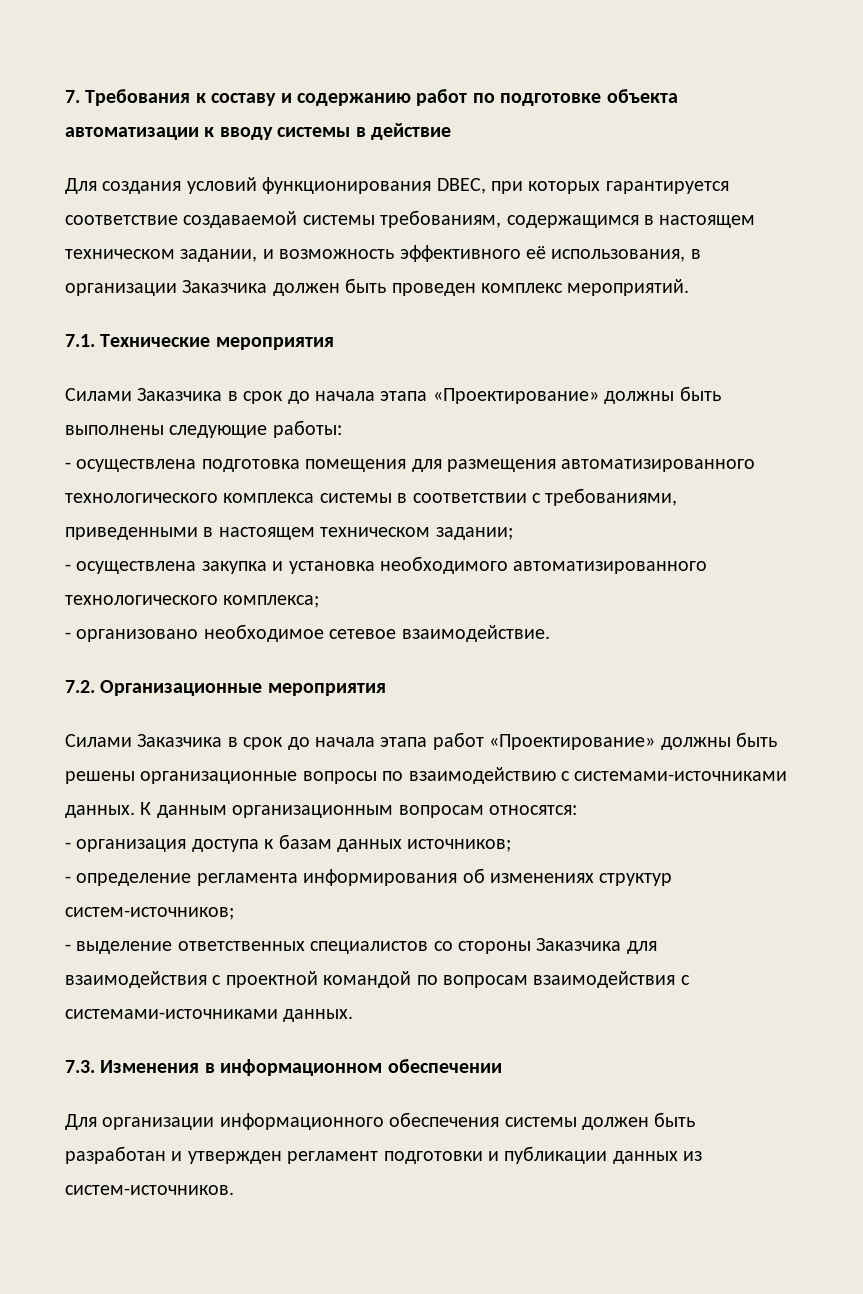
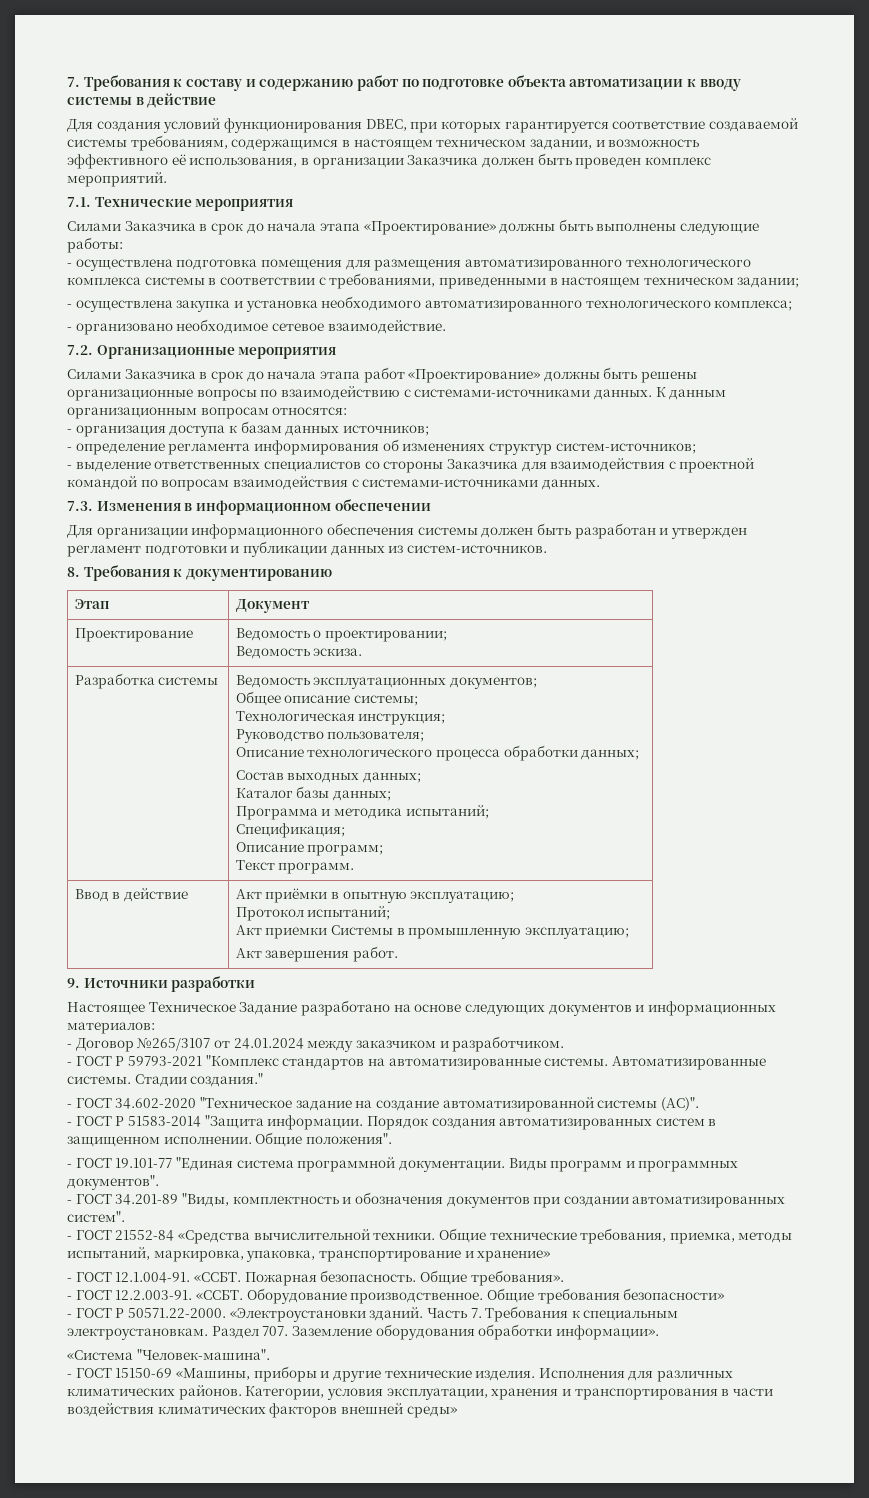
(234, 1190) none -> [67,565,332,581] [74,599,109,609] [235,599,309,613] [74,628,193,642] [235,628,448,642] [235,646,363,659] [74,673,219,689] [235,675,538,689] [235,691,419,706] [235,711,446,725] [235,729,425,743] [235,745,640,761] [235,770,422,783] [235,786,392,801] [235,805,489,820] [235,823,345,838] [235,842,384,856] [235,860,355,874] [74,888,189,902] [235,888,515,903] [235,906,391,921] [235,925,629,939] [235,946,399,962] [67,976,256,992] [67,1000,776,1016] [67,1022,155,1034] [67,1036,565,1052] [67,1055,766,1070] [67,1073,264,1087] [67,1097,699,1112] [67,1115,717,1130] [67,1132,392,1147] [67,1157,739,1172] [67,1175,159,1190] [67,1192,786,1208] [67,1211,125,1222] [67,1228,793,1244] [67,1247,551,1262] [67,1270,564,1286] [67,1288,725,1304] [67,1306,679,1322] [67,1324,659,1340] [67,1349,270,1360] [67,1366,734,1382] [67,1385,773,1400] [67,1403,457,1418] // 8. Требования к документированию // Этап | Документ // Проектирование | Ведомость о проектировании; // Ведомость эскиза. // Разработка системы | Ведомость эксплуатационных документов; // Общее описание системы; // Технологическая инструкция; // Руководство пользователя; // Описание технологического процесса обработки данных; // Состав выходных данных; // Каталог базы данных; // Программа и методика испытаний; // Спецификация; // Описание программ; // Текст программ. // Ввод в действие | Акт приёмки в опытную эксплуатацию; // Протокол испытаний; // Акт приемки Системы в промышленную эксплуатацию; // Акт завершения работ. // 9. Источники разработки // Настоящее Техническое Задание разработано на основе следующих документов и информационных материалов: // - Договор №265/3107 от 24.01.2024 между заказчиком и разработчиком. // - ГОСТ Р 59793-2021 "Комплекс стандартов на автоматизированные системы. Автоматизированные системы. Стадии создания." // - ГОСТ 34.602-2020 "Техническое задание на создание автоматизированной системы (АС)". // - ГОСТ Р 51583-2014 "Защита информации. Порядок создания автоматизированных систем в защищенном исполнении. Общие положения". // - ГОСТ 19.101-77 "Единая система программной документации. Виды программ и программных документов". // - ГОСТ 34.201-89 "Виды, комплектность и обозначения документов при создании автоматизированных систем". // - ГОСТ 21552-84 «Средства вычислительной техники. Общие технические требования, приемка, методы испытаний, маркировка, упаковка, транспортирование и хранение» // - ГОСТ 12.1.004-91. «ССБТ. Пожарная безопасность. Общие требования». // - ГОСТ 12.2.003-91. «ССБТ. Оборудование производственное. Общие требования безопасности» // - ГОСТ Р 50571.22-2000. «Электроустановки зданий. Часть 7. Требования к специальным электроустановкам. Раздел 707. Заземление оборудования обработки информации». // «Система "Человек-машина". // - ГОСТ 15150-69 «Машины, приборы и другие технические изделия. Исполнения для различных климатических районов. Категории, условия эксплуатации, хранения и транспортирования в части воздействия климатических факторов внешней среды»

